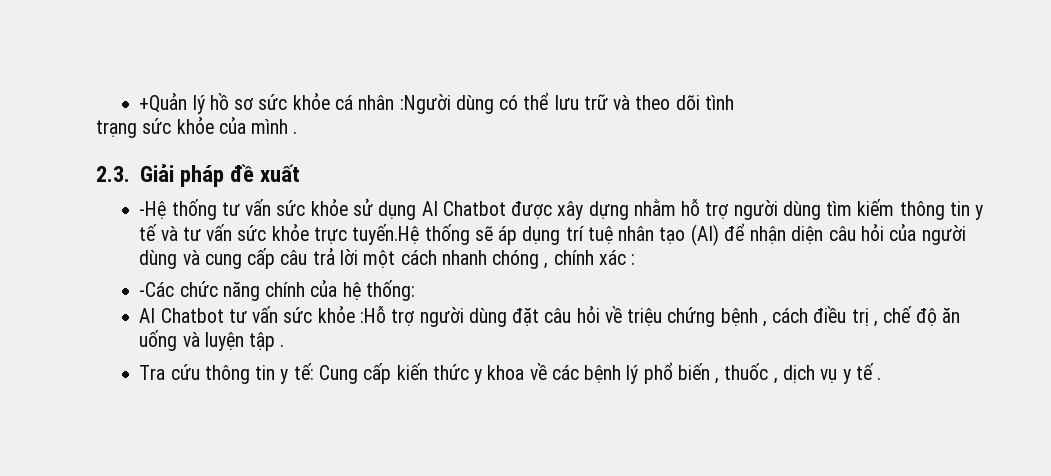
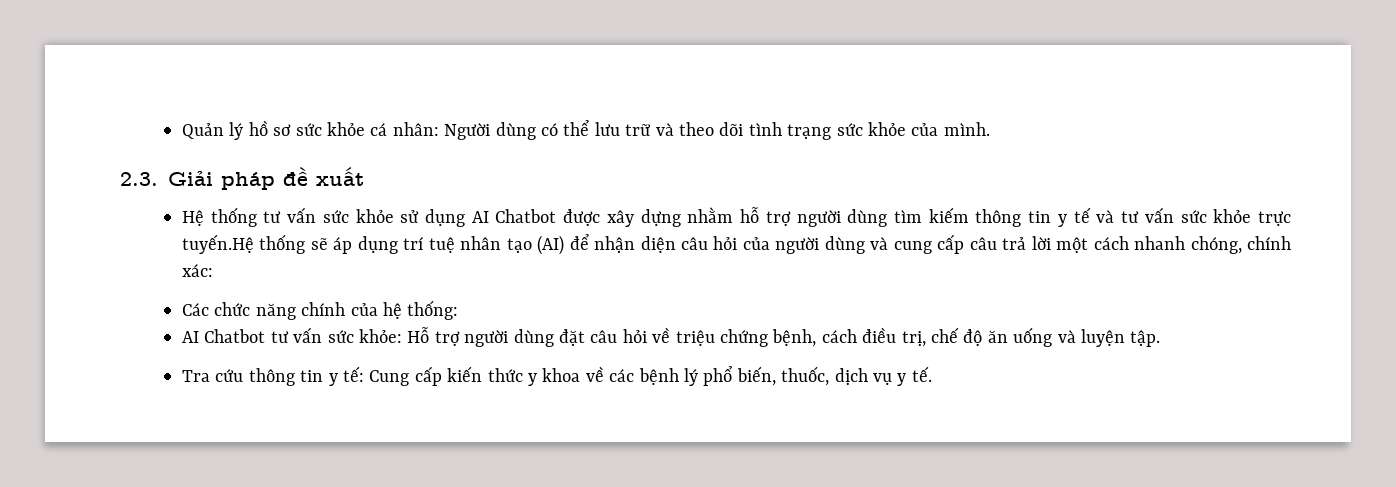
[139,93,188,113] +Quản -> [181,123,224,139] Quản
[358,94,451,114] nhân :Người -> [392,122,491,140] nhân: Người
(734, 102) // -> (782, 129) none
[251,119,298,134] mình . -> [943,122,990,136] mình.
[139,201,167,219] -Hệ -> [181,210,204,226] Hệ
[492,250,636,269] [139,282,175,297] chóng , chính xác : // -Các -> [1190,236,1291,254] [181,264,213,277] [181,303,209,316] chóng, chính xác: // Các
[317,305,386,323] khỏe :Hỗ -> [358,327,430,343] khỏe: Hỗ
[720,306,878,327] bệnh , cách điều trị , -> [772,327,926,347] bệnh, cách điều trị,
[249,332,285,351] tập . -> [1130,330,1161,347] tập.
[677,363,778,384] biến , thuốc , -> [736,366,830,386] biến, thuốc,
[855,363,882,380] tế . -> [911,366,932,382] tế.

